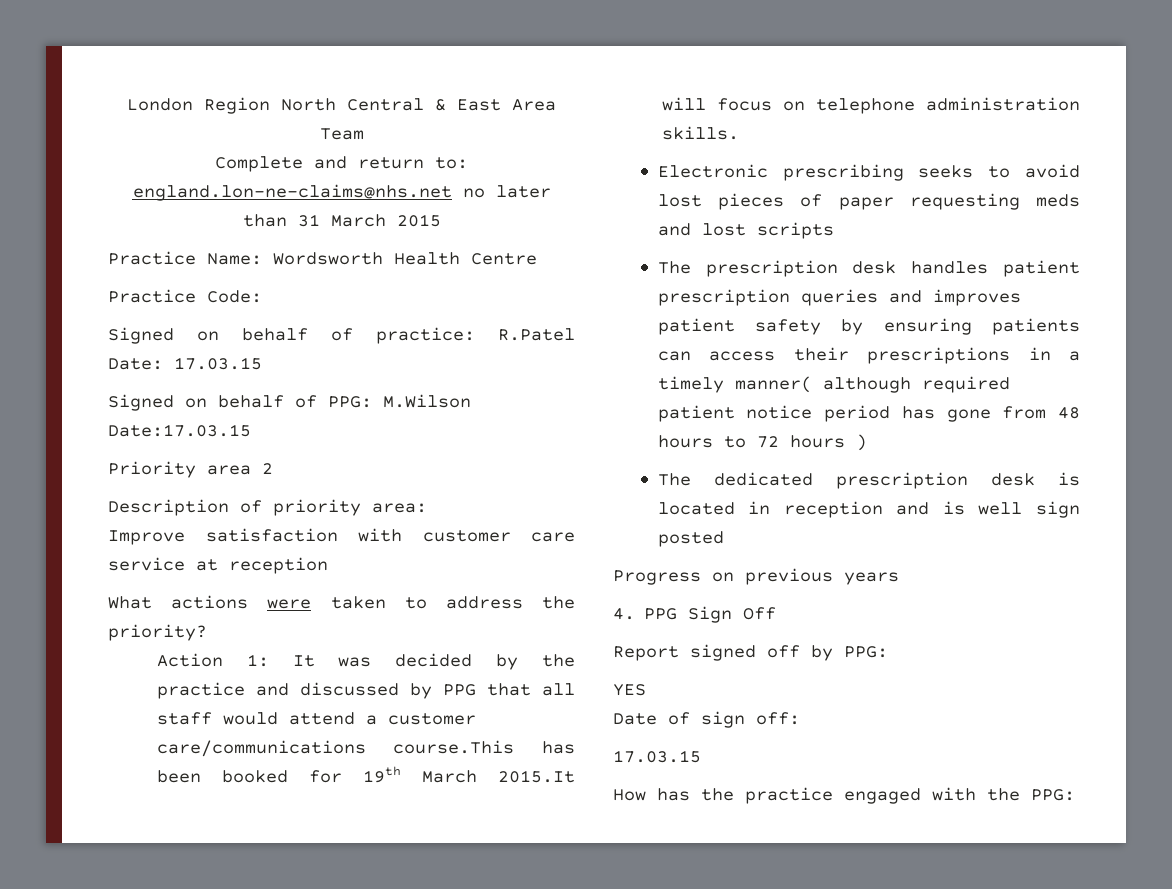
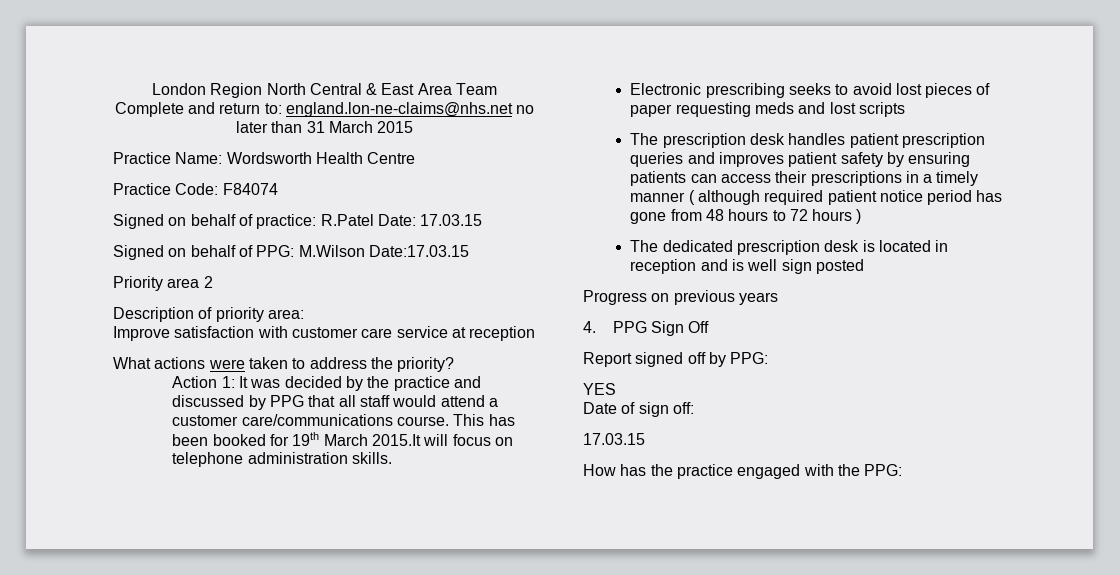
(262, 296) none -> [222,183,278,195] F84074
[393,740,515,754] course.This -> [396,414,485,426] course. This
[734,376,812,393] manner( -> [630,190,695,205] manner (

